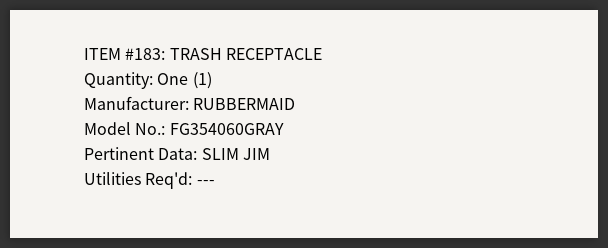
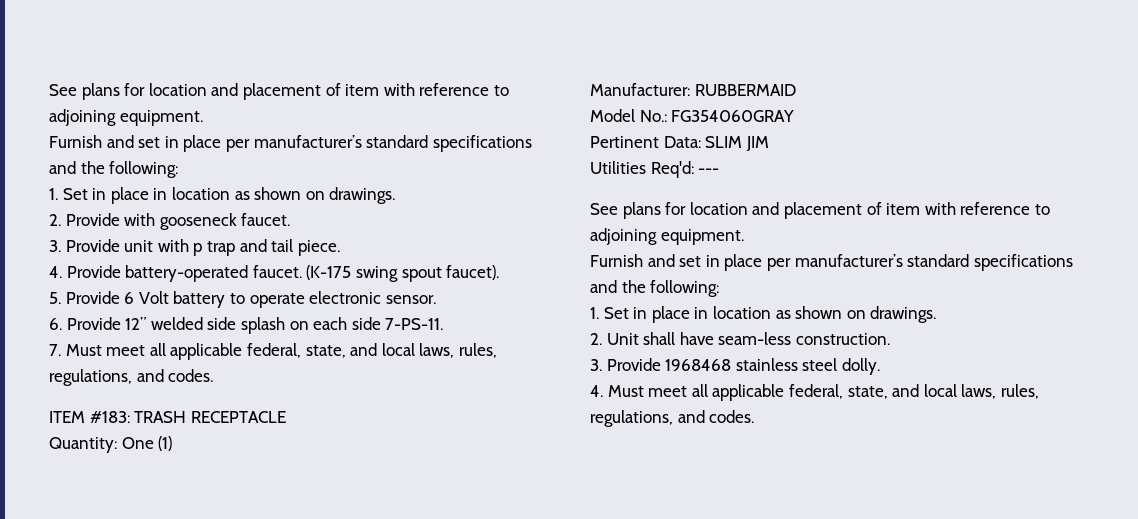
(84, 54) none -> [49,83,509,100] [49,109,203,126] [49,135,532,152] [49,161,179,178] [49,187,396,204] [49,213,291,230] [49,239,340,256] [49,265,500,282] [49,291,436,308] [49,317,444,334] [49,343,497,360] [49,369,214,386] See plans for location and placement of item with reference to adjoining equipment. // Furnish and set in place per manufacturer’s standard specifications and the following: // 1. Set in place in location as shown on drawings. // 2. Provide with gooseneck faucet. // 3. Provide unit with p trap and tail piece. // 4. Provide battery-operated faucet. (K-175 swing spout faucet). // 5. Provide 6 Volt battery to operate electronic sensor. // 6. Provide 12” welded side splash on each side 7-PS-11. // 7. Must meet all applicable federal, state, and local laws, rules, regulations, and codes. //
(215, 182) none -> [590,202,1050,219] [590,228,744,245] [590,254,1073,271] [590,280,720,297] [590,306,937,323] [590,332,890,345] [590,358,880,375] [590,384,1039,401] [590,410,755,427] // See plans for location and placement of item with reference to adjoining equipment. // Furnish and set in place per manufacturer’s standard specifications and the following: // 1. Set in place in location as shown on drawings. // 2. Unit shall have seam-less construction. // 3. Provide 1968468 stainless steel dolly. // 4. Must meet all applicable federal, state, and local laws, rules, regulations, and codes.

